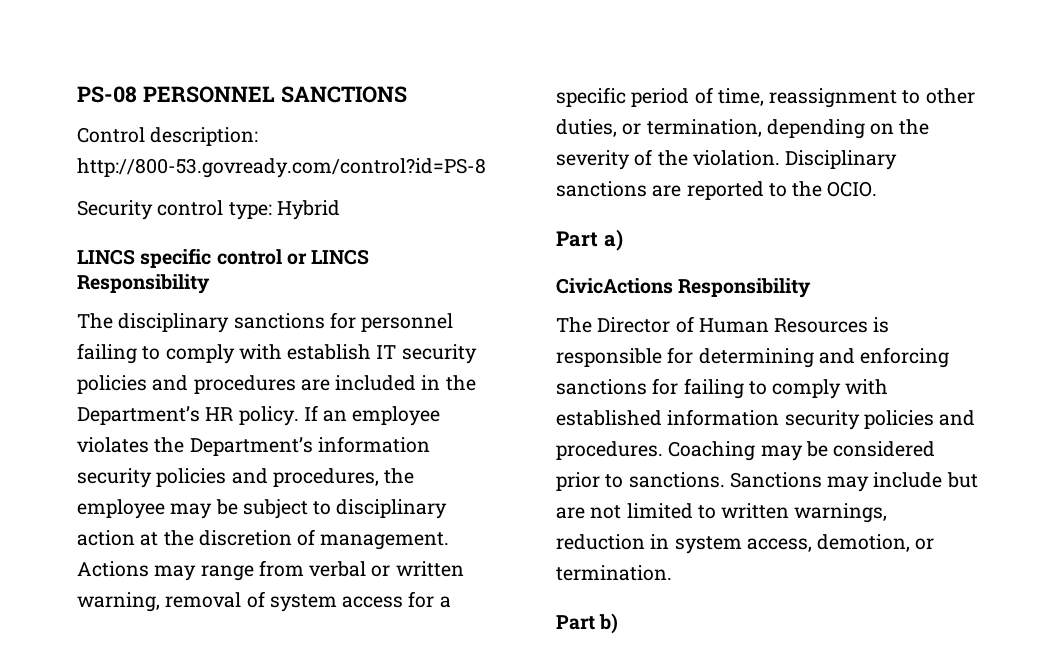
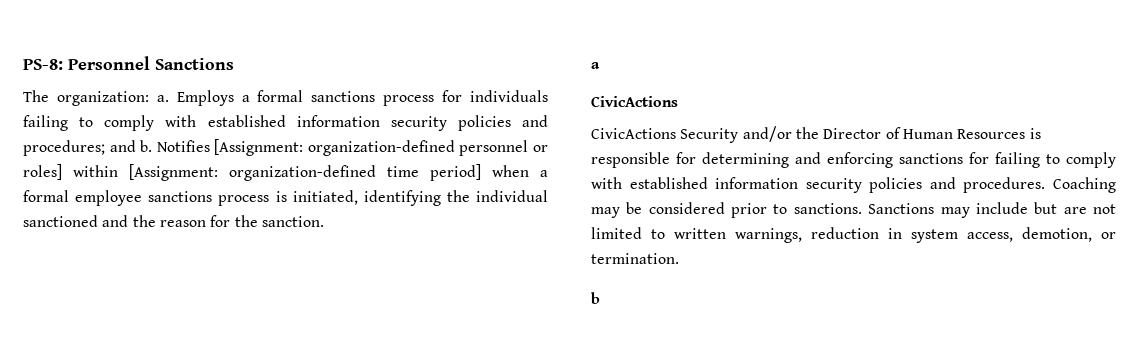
[77,86,407,103] [77,127,259,146] [77,158,486,178] [77,200,340,220] [77,248,370,268] [77,274,210,294] [77,312,454,333] [77,343,477,364] [77,375,476,394] [77,405,441,426] [77,436,430,456] [77,468,415,488] [77,499,448,519] [77,529,450,550] [77,560,464,581] [77,591,451,612] [556,87,975,108] [556,119,930,139] [556,149,898,170] [556,181,878,200] [556,229,623,251] [556,278,812,298] [556,317,592,333] PS-08 PERSONNEL SANCTIONS // Control description: http://800-53.govready.com/control?id=PS-8 // Security control type: Hybrid // LINCS specific control or LINCS Responsibility // The disciplinary sanctions for personnel failing to comply with establish IT security policies and procedures are included in the Department’s HR policy. If an employee violates the Department’s information security policies and procedures, the employee may be subject to disciplinary action at the discretion of management. Actions may range from verbal or written warning, removal of system access for a specific period of time, reassignment to other duties, or termination, depending on the severity of the violation. Disciplinary sanctions are reported to the OCIO. // Part a) // CivicActions Responsibility // The -> [23,56,234,70] [23,90,549,106] [23,115,548,131] [23,139,548,156] [23,164,548,181] [23,190,548,206] [23,215,324,227] [591,62,600,69] [591,96,678,107] [591,126,819,143] PS-8: Personnel Sanctions // The organization: a. Employs a formal sanctions process for individuals failing to comply with established information security policies and procedures; and b. Notifies [Assignment: organization-defined personnel or roles] within [Assignment: organization-defined time period] when a formal employee sanctions process is initiated, identifying the individual sanctioned and the reason for the sanction. // a // CivicActions // CivicActions Security and/or the
[556,613,619,634] Part b) -> [591,292,600,304] b

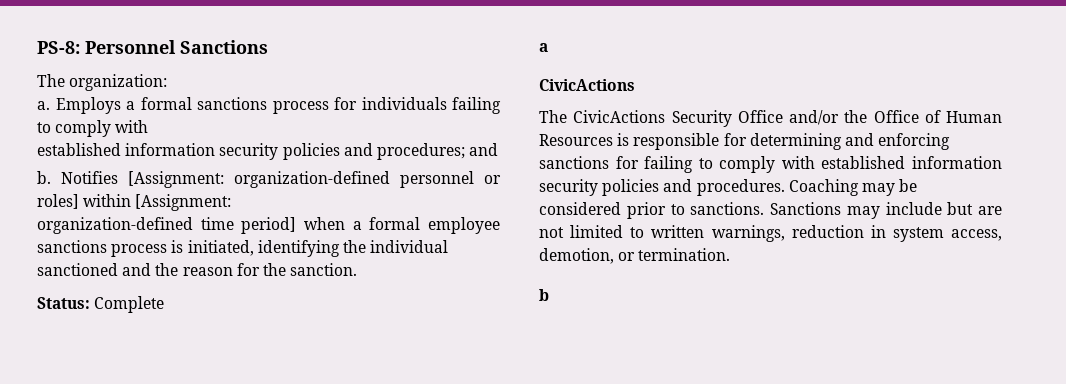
(149, 98) none -> (168, 82) //
(197, 121) none -> (149, 126) //
(136, 146) none -> (499, 149) //
(218, 172) none -> (232, 202) //
(324, 221) none -> [37,296,165,313] // Status: Complete
(678, 101) none -> [539,110,567,123] The
(739, 135) none -> [737,110,783,123] Office
[823,128,882,139] Director -> [873,110,919,123] Office

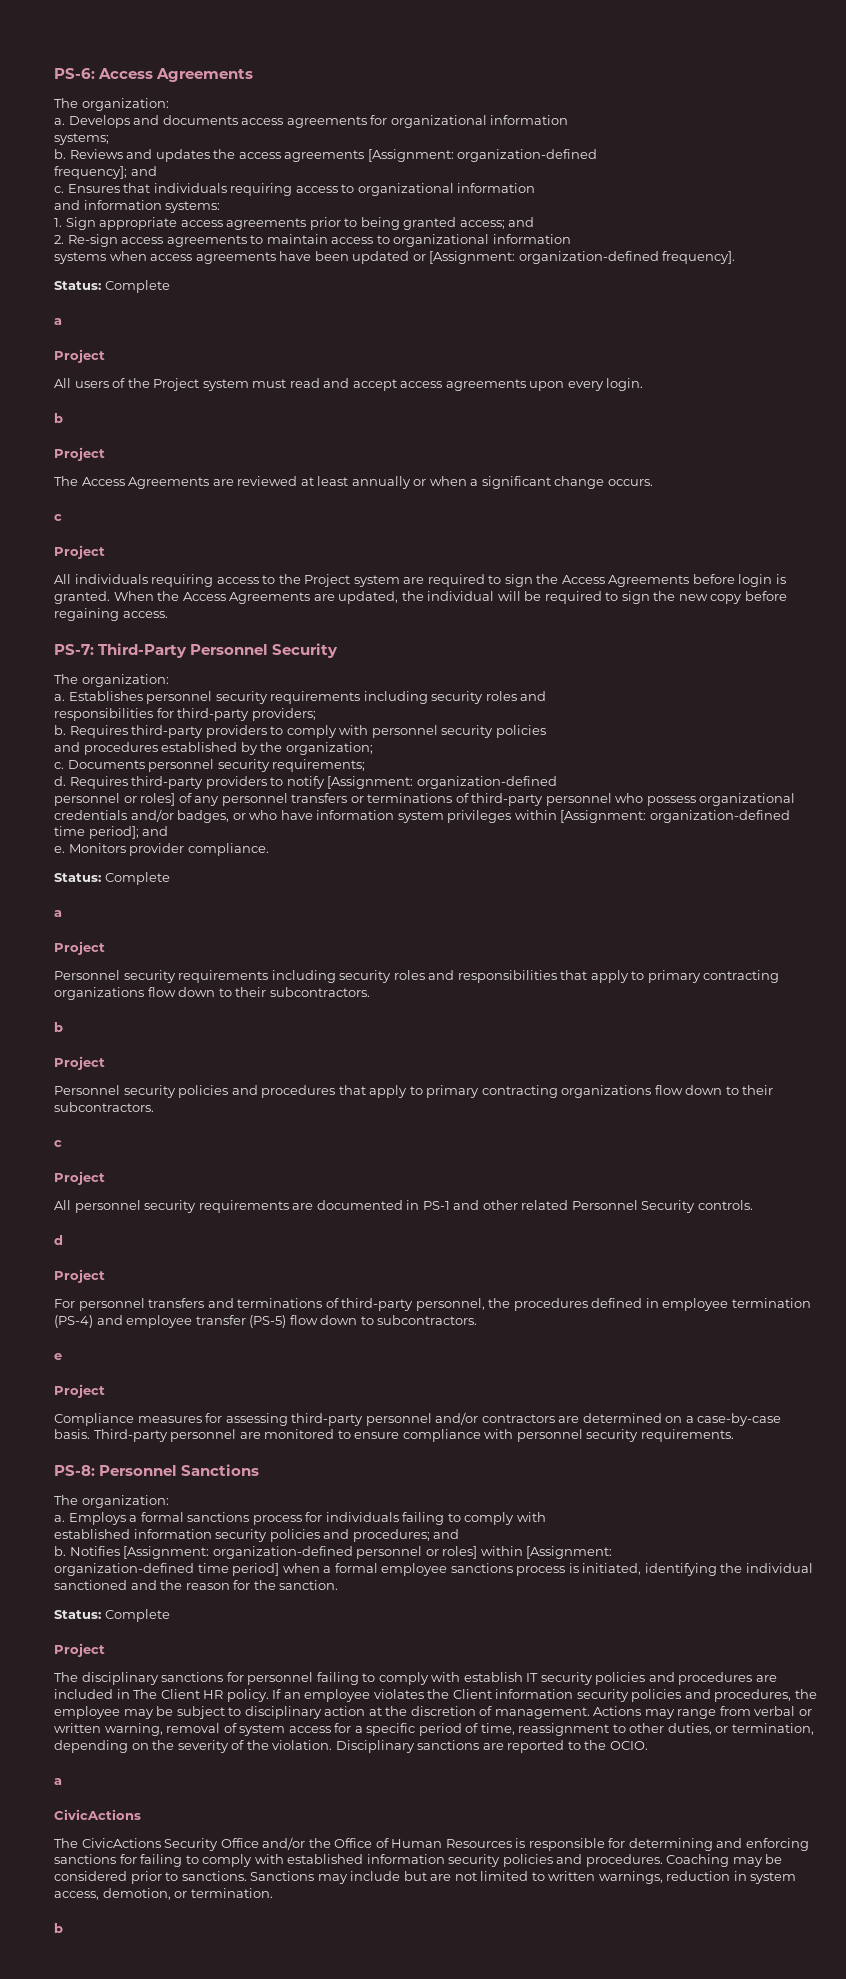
(37, 47) none -> [54,68,254,82] [54,98,169,111] [54,115,569,128] [54,133,109,145] [54,149,598,162] [54,166,157,179] [54,183,536,196] [54,200,221,213] [54,217,535,230] [54,234,571,247] [54,251,736,264] [54,280,170,293] [54,318,62,325] [54,349,105,363] [54,378,644,391] [54,413,63,423] [54,447,105,461] [54,476,653,489] [54,514,62,521] [54,545,105,559] [54,574,786,587] [54,591,787,604] [54,608,168,621] [54,643,339,658] [54,674,169,687] [54,691,547,704] [54,708,316,721] [54,725,546,738] [54,742,373,755] [54,759,366,772] [54,776,557,789] [54,793,796,806] [54,809,790,823] [54,826,169,839] [54,843,269,856] [54,872,170,885] [54,910,62,917] [54,941,105,955] [54,970,780,983] [54,987,370,1000] [54,1022,63,1032] [54,1056,105,1070] [54,1085,774,1098] [54,1102,154,1112] [54,1140,62,1147] [54,1171,105,1185] [54,1200,753,1213] [54,1235,63,1245] [54,1269,105,1283] [54,1298,811,1311] [54,1315,478,1328] [54,1353,62,1360] [54,1384,105,1398] [54,1412,782,1426] [54,1429,734,1442] PS-6: Access Agreements // The organization: // a. Develops and documents access agreements for organizational information // systems; // b. Reviews and updates the access agreements [Assignment: organization-defined // frequency]; and // c. Ensures that individuals requiring access to organizational information // and information systems: // 1. Sign appropriate access agreements prior to being granted access; and // 2. Re-sign access agreements to maintain access to organizational information // systems when access agreements have been updated or [Assignment: organization-defined frequency]. // Status: Complete // a // Project // All users of the Project system must read and accept access agreements upon every login. // b // Project // The Access Agreements are reviewed at least annually or when a significant change occurs. // c // Project // All individuals requiring access to the Project system are required to sign the Access Agreements before login is granted. When the Access Agreements are updated, the individual will be required to sign the new copy before regaining access. // PS-7: Third-Party Personnel Security // The organization: // a. Establishes personnel security requirements including security roles and // responsibilities for third-party providers; // b. Requires third-party providers to comply with personnel security policies // and procedures established by the organization; // c. Documents personnel security requirements; // d. Requires third-party providers to notify [Assignment: organization-defined // personnel or roles] of any personnel transfers or terminations of third-party personnel who possess organizational credentials and/or badges, or who have information system privileges within [Assignment: organization-defined time period]; and // e. Monitors provider compliance. // Status: Complete // a // Project // Personnel security requirements including security roles and responsibilities that apply to primary contracting organizations flow down to their subcontractors. // b // Project // Personnel security policies and procedures that apply to primary contracting organizations flow down to their subcontractors. // c // Project // All personnel security requirements are documented in PS-1 and other related Personnel Security controls. // d // Project // For personnel transfers and terminations of third-party personnel, the procedures defined in employee termination (PS-4) and employee transfer (PS-5) flow down to subcontractors. // e // Project // Compliance measures for assessing third-party personnel and/or contractors are determined on a case-by-case basis. Third-party personnel are monitored to ensure compliance with personnel security requirements. //
(165, 304) none -> [54,1643,105,1657] [54,1672,777,1685] [54,1689,817,1702] [54,1706,812,1719] [54,1723,814,1736] [54,1740,648,1753] // Project // The disciplinary sanctions for personnel failing to comply with establish IT security policies and procedures are included in The Client HR policy. If an employee violates the Client information security policies and procedures, the employee may be subject to disciplinary action at the discretion of management. Actions may range from verbal or written warning, removal of system access for a specific period of time, reassignment to other duties, or termination, depending on the severity of the violation. Disciplinary sanctions are reported to the OCIO.

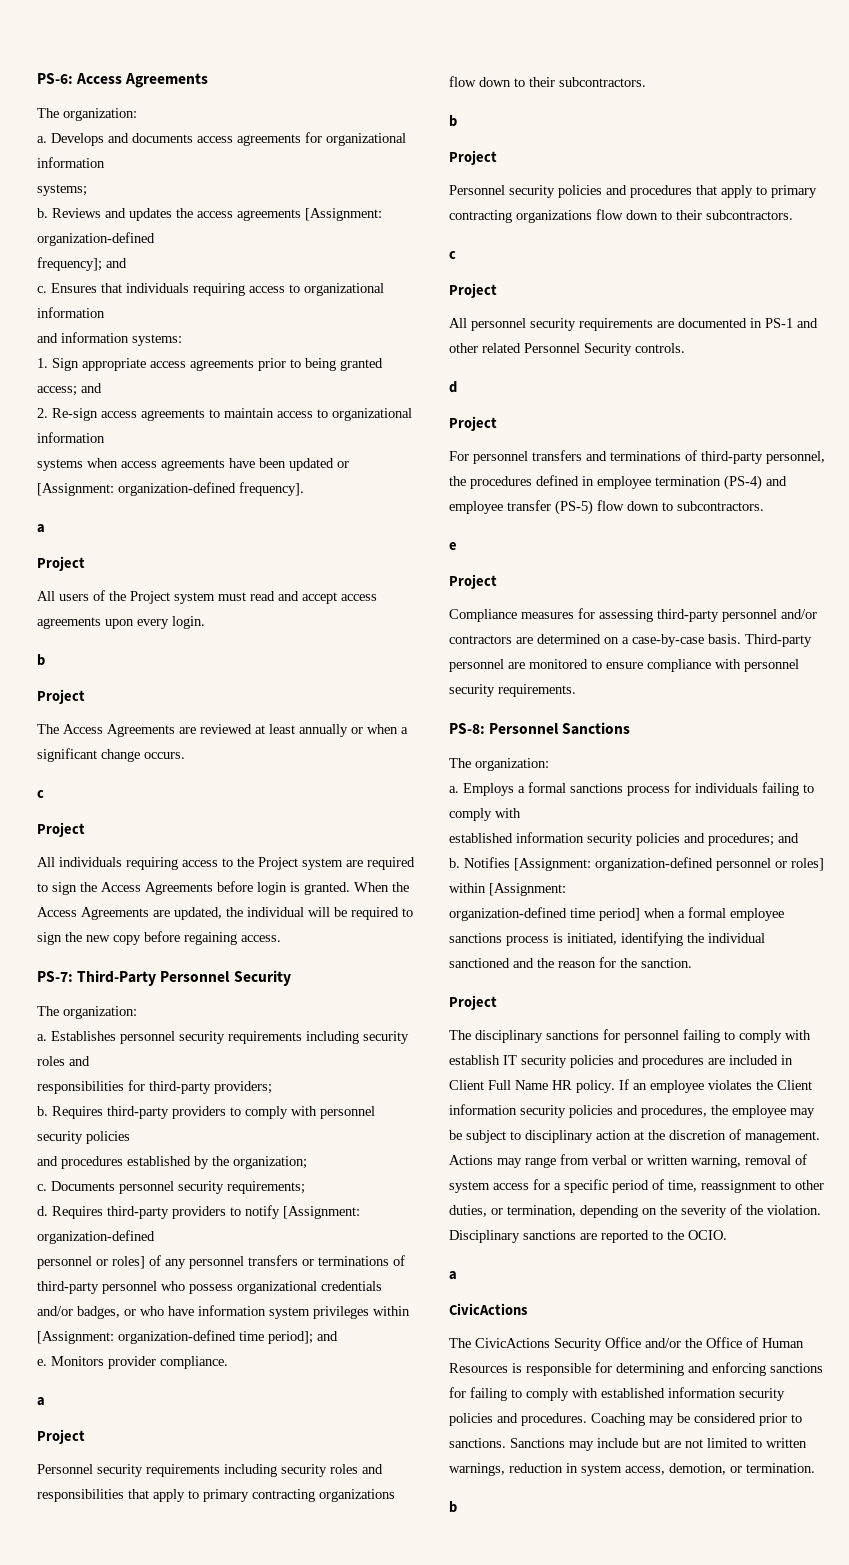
[54,280,170,293] // Status: Complete -> (304, 489) none
[54,872,170,885] // Status: Complete -> (228, 1362) none
[54,1609,170,1622] // Status: Complete -> (692, 963) none
[133,1689,200,1699] The Client -> [449,1080,548,1090] Client Full Name

